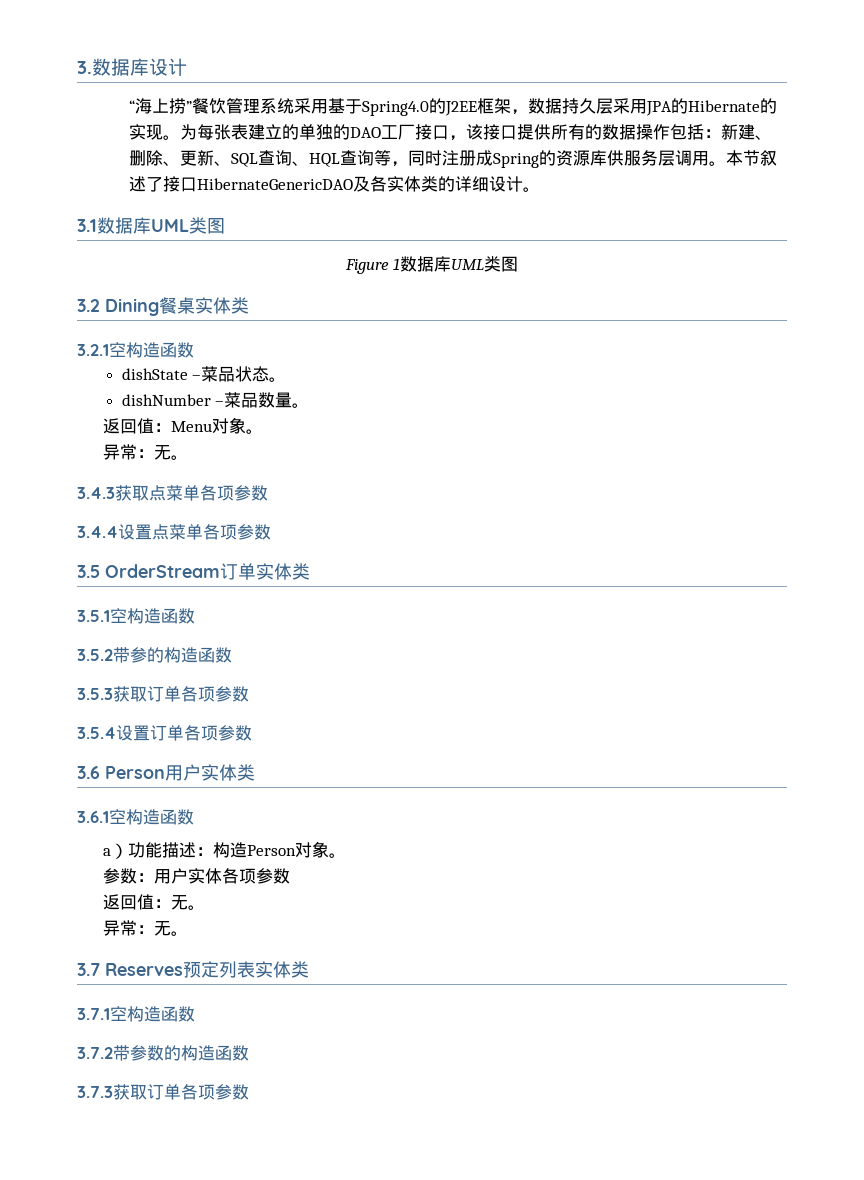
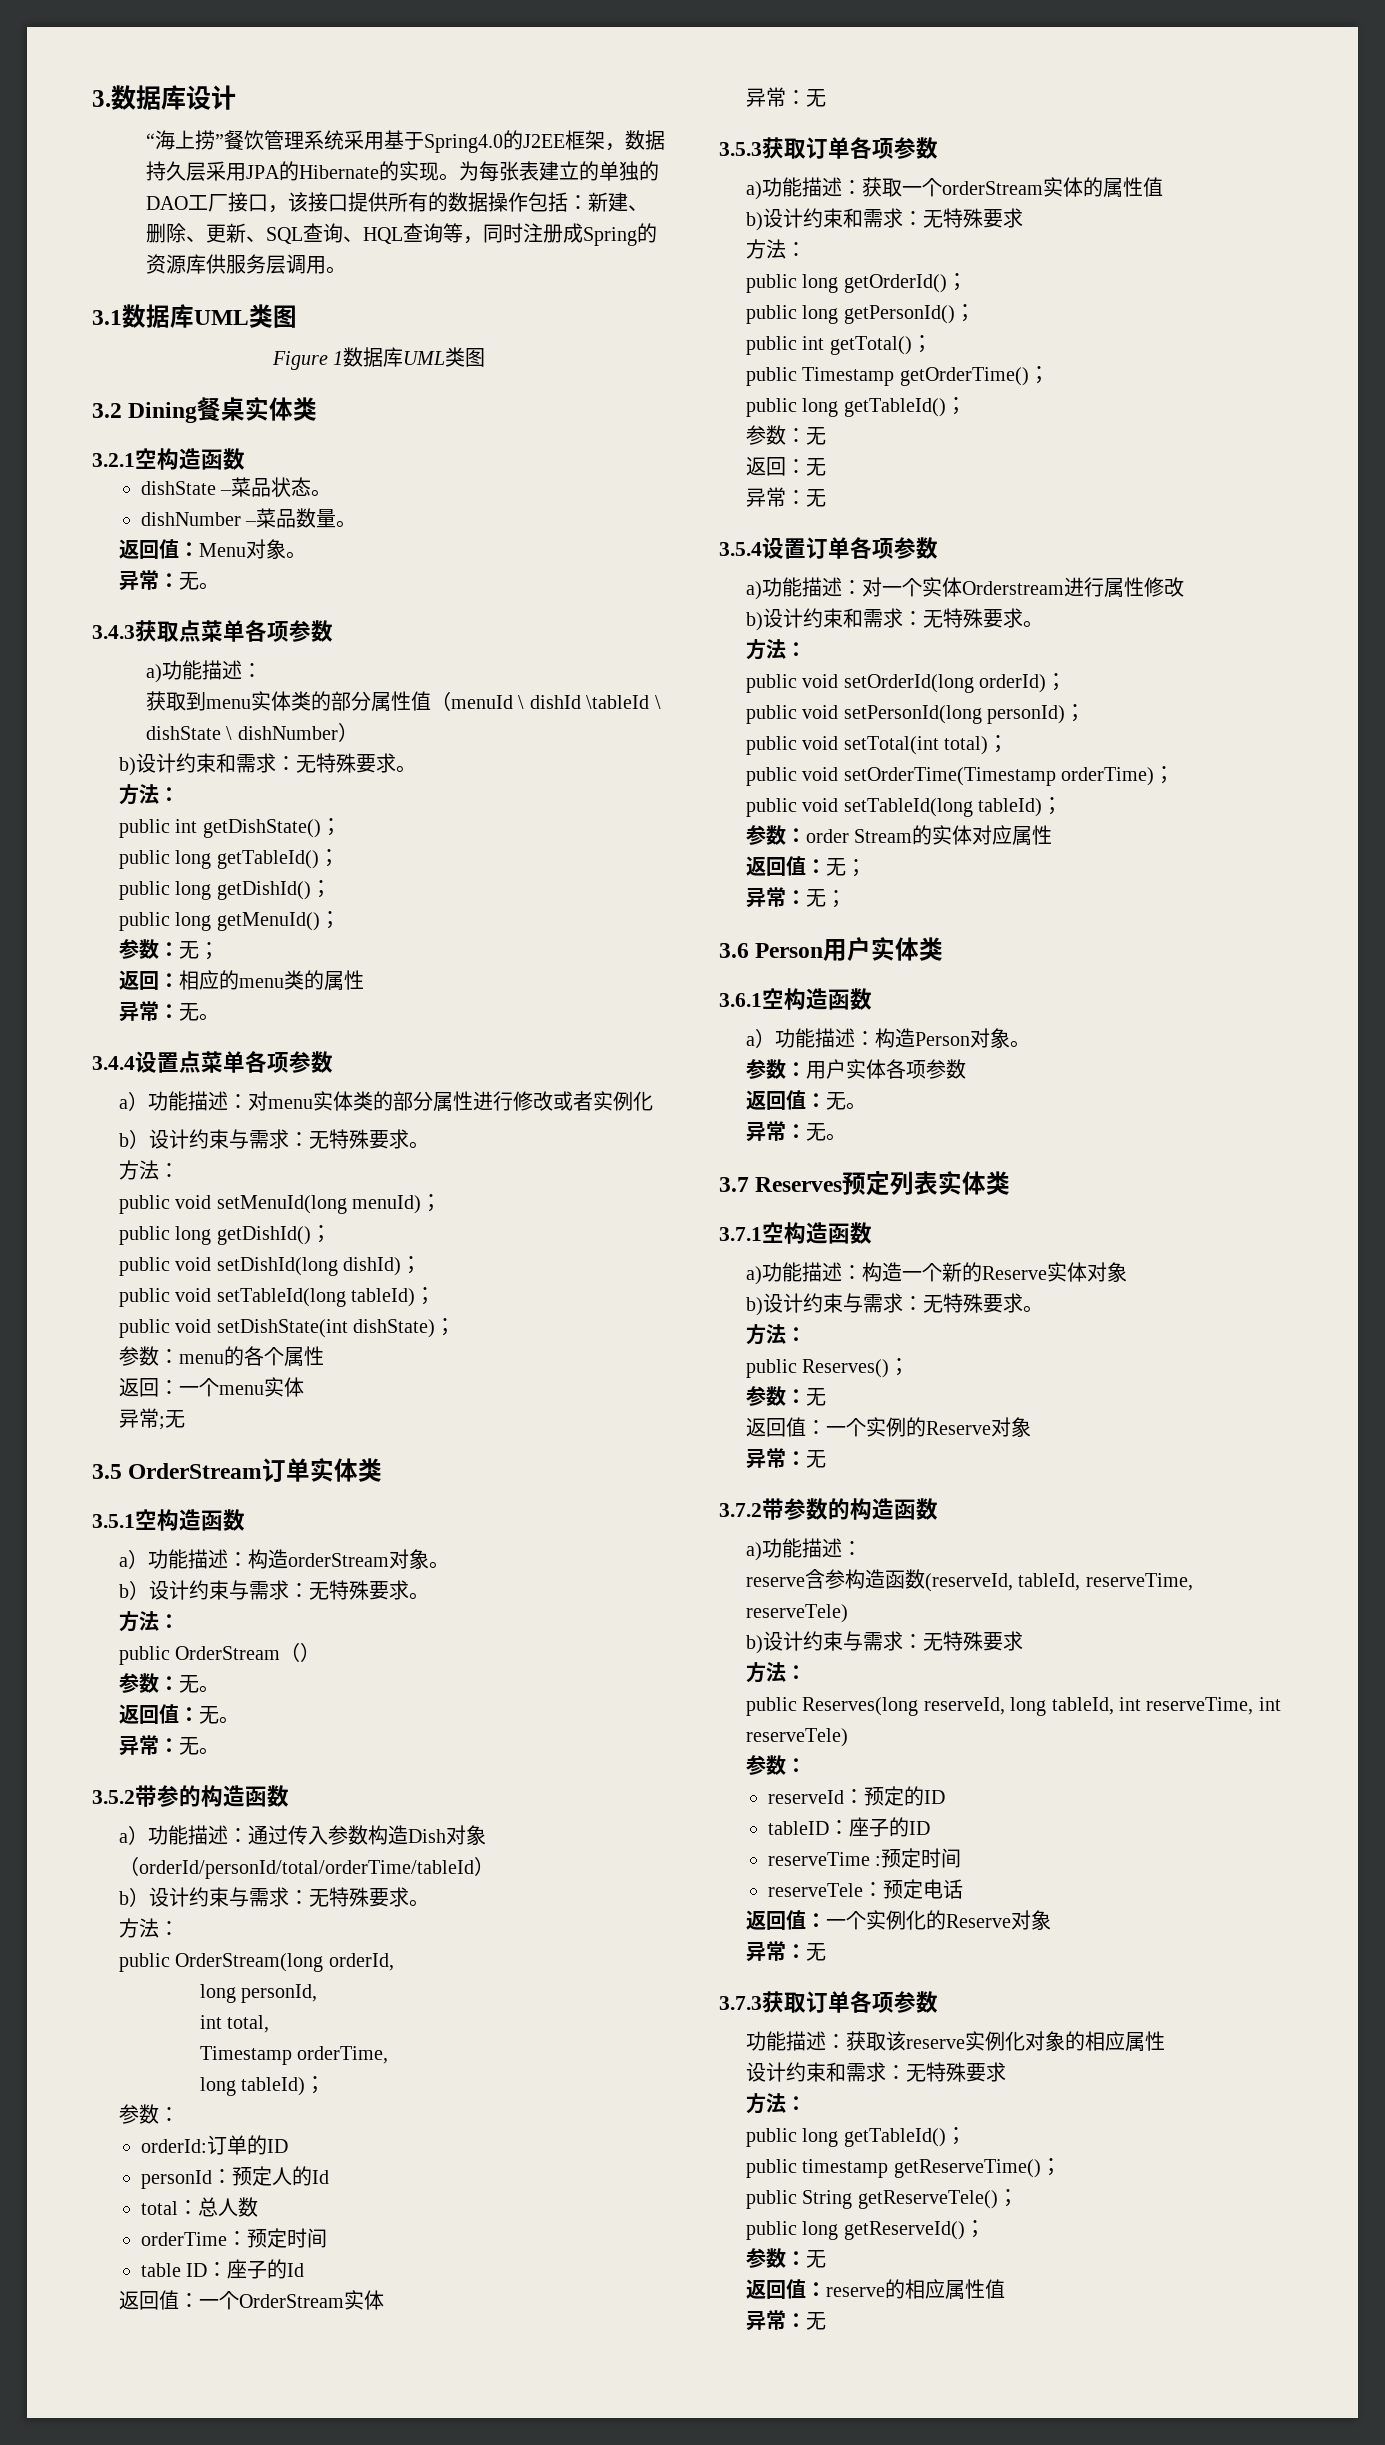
[726,150,778,166] [129,176,541,192] 本节叙述了接口HibernateGenericDAO及各实体类的详细设计。 -> (346, 270) none
(268, 493) none -> [145,660,262,683] [145,691,661,712] [145,722,358,742] [118,753,416,776] [118,784,179,805] [118,818,341,838] [118,849,339,869] [118,880,331,900] [118,911,340,931] [118,939,219,960] [118,970,364,991] [118,1001,219,1022] // a)功能描述： // 获取到menu实体类的部分属性值（menuId \ dishId \tableId \ dishState \ dishNumber） // b)设计约束和需求：无特殊要求。 // 方法： // public int getDishState()； // public long getTableId()； // public long getDishId()； // public long getMenuId()； // 参数：无； // 返回：相应的menu类的属性 // 异常：无。
(271, 532) none -> [118,1091,653,1112] [118,1129,429,1149] [118,1160,179,1180] [118,1194,442,1214] [118,1225,331,1245] [118,1256,422,1276] [118,1287,436,1307] [118,1318,456,1338] [118,1346,324,1367] [118,1377,304,1397] [118,1408,185,1430] // a）功能描述：对menu实体类的部分属性进行修改或者实例化 // b）设计约束与需求：无特殊要求。 // 方法： // public void setMenuId(long menuId)； // public long getDishId()； // public void setDishId(long dishId)； // public void setTableId(long tableId)； // public void setDishState(int dishState)； // 参数：menu的各个属性 // 返回：一个menu实体 // 异常;无
(195, 616) none -> [118,1549,449,1569] [118,1580,429,1600] [118,1611,179,1632] [118,1642,321,1665] [118,1673,219,1693] [118,1704,239,1724] [118,1735,219,1756] // a）功能描述：构造orderStream对象。 // b）设计约束与需求：无特殊要求。 // 方法： // public OrderStream（） // 参数：无。 // 返回值：无。 // 异常：无。
(232, 655) none -> [118,1825,486,1845] [118,1856,494,1879] [118,1887,429,1907] [118,1918,179,1938] [118,1953,394,1972] [199,1984,318,2003] [199,2015,270,2033] [199,2046,389,2065] [199,2076,326,2096] [118,2104,179,2124] [140,2135,288,2155] [140,2166,329,2189] [140,2197,258,2217] [140,2228,327,2248] [140,2259,305,2279] [118,2290,384,2310] [745,87,826,107] // a）功能描述：通过传入参数构造Dish对象（orderId/personId/total/orderTime/tableId） // b）设计约束与需求：无特殊要求。 // 方法： // public OrderStream(long orderId, // long personId, // int total, // Timestamp orderTime, // long tableId)； // 参数： // orderId:订单的ID // personId：预定人的Id // total：总人数 // orderTime：预定时间 // table ID：座子的Id // 返回值：一个OrderStream实体 // 异常：无
(249, 694) none -> [745,177,1163,200] [745,208,1023,231] [745,239,806,259] [745,273,967,293] [745,304,975,324] [745,335,932,355] [745,366,1049,386] [745,397,966,417] [745,425,826,445] [745,457,826,476] [745,487,826,507] // a)功能描述：获取一个orderStream实体的属性值 // b)设计约束和需求：无特殊要求 // 方法： // public long getOrderId()； // public long getPersonId()； // public int getTotal()； // public Timestamp getOrderTime()； // public long getTableId()； // 参数：无 // 返回：无 // 异常：无
(252, 733) none -> [745,577,1184,600] [745,608,1043,631] [745,639,806,660] [745,673,1067,693] [745,704,1086,724] [745,735,1009,755] [745,766,1175,786] [745,797,1063,817] [745,825,1053,846] [745,856,866,877] [745,887,846,908] // a)功能描述：对一个实体Orderstream进行属性修改 // b)设计约束和需求：无特殊要求。 // 方法： // public void setOrderId(long orderId)； // public void setPersonId(long personId)； // public void setTotal(int total)； // public void setOrderTime(Timestamp orderTime)； // public void setTableId(long tableId)； // 参数：order Stream的实体对应属性 // 返回值：无； // 异常：无；
(195, 1014) none -> [745,1262,1127,1285] [745,1293,1043,1316] [745,1324,806,1345] [745,1358,910,1378] [745,1386,826,1406] [745,1417,1031,1437] [745,1448,826,1469] // a)功能描述：构造一个新的Reserve实体对象 // b)设计约束与需求：无特殊要求。 // 方法： // public Reserves()； // 参数：无 // 返回值：一个实例的Reserve对象 // 异常：无
(249, 1053) none -> [745,1538,862,1561] [745,1569,1193,1592] [745,1604,848,1623] [745,1631,1023,1654] [745,1662,806,1683] [745,1697,1281,1716] [745,1728,848,1747] [745,1755,806,1775] [767,1786,945,1806] [767,1817,930,1837] [767,1848,962,1868] [767,1879,963,1899] [745,1910,1051,1930] [745,1941,826,1962] // a)功能描述： // reserve含参构造函数(reserveId, tableId, reserveTime, reserveTele) // b)设计约束与需求：无特殊要求 // 方法： // public Reserves(long reserveId, long tableId, int reserveTime, int reserveTele) // 参数： // reserveId：预定的ID // tableID：座子的ID // reserveTime :预定时间 // reserveTele：预定电话 // 返回值：一个实例化的Reserve对象 // 异常：无
(249, 1092) none -> [745,2031,1165,2052] [745,2062,1006,2082] [745,2093,806,2114] [745,2127,966,2147] [745,2158,1061,2178] [745,2189,1018,2209] [745,2220,985,2240] [745,2248,826,2268] [745,2279,1005,2300] [745,2310,826,2331] // 功能描述：获取该reserve实例化对象的相应属性 // 设计约束和需求：无特殊要求 // 方法： // public long getTableId()； // public timestamp getReserveTime()； // public String getReserveTele()； // public long getReserveId()； // 参数：无 // 返回值：reserve的相应属性值 // 异常：无

